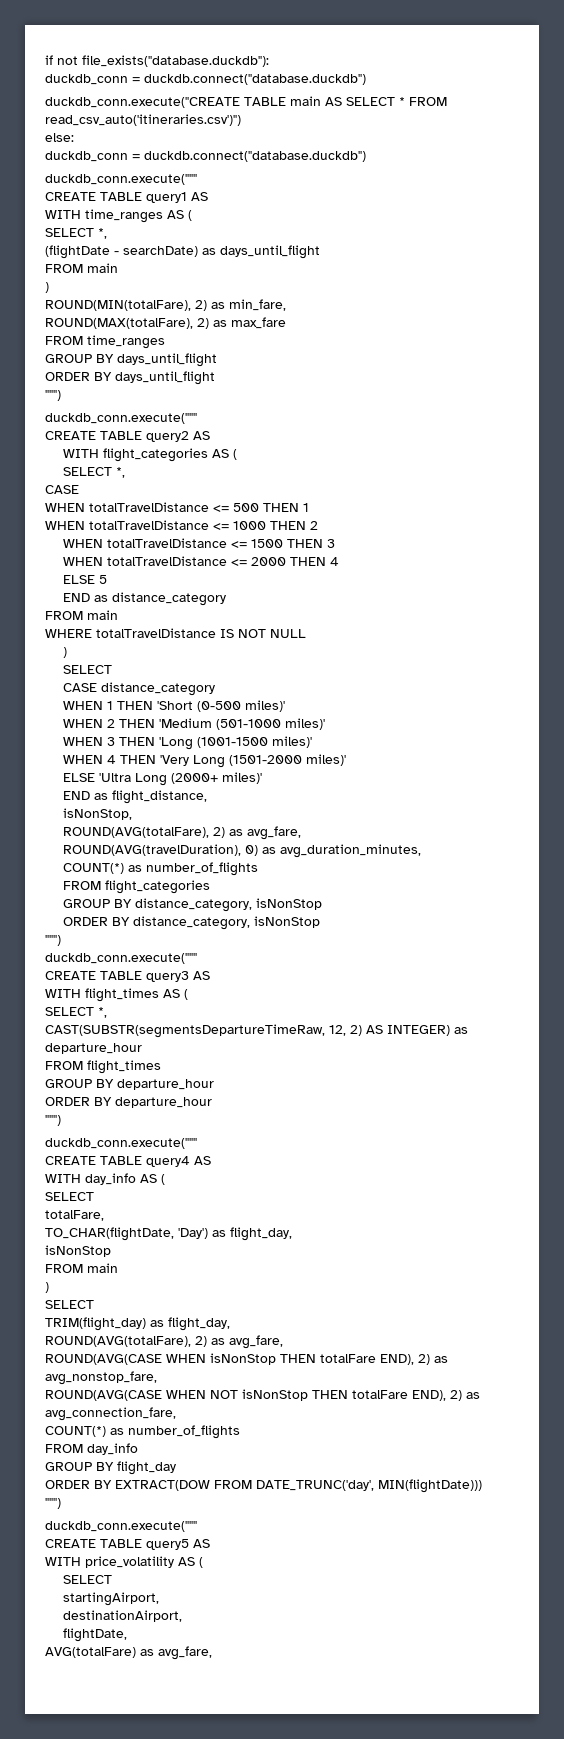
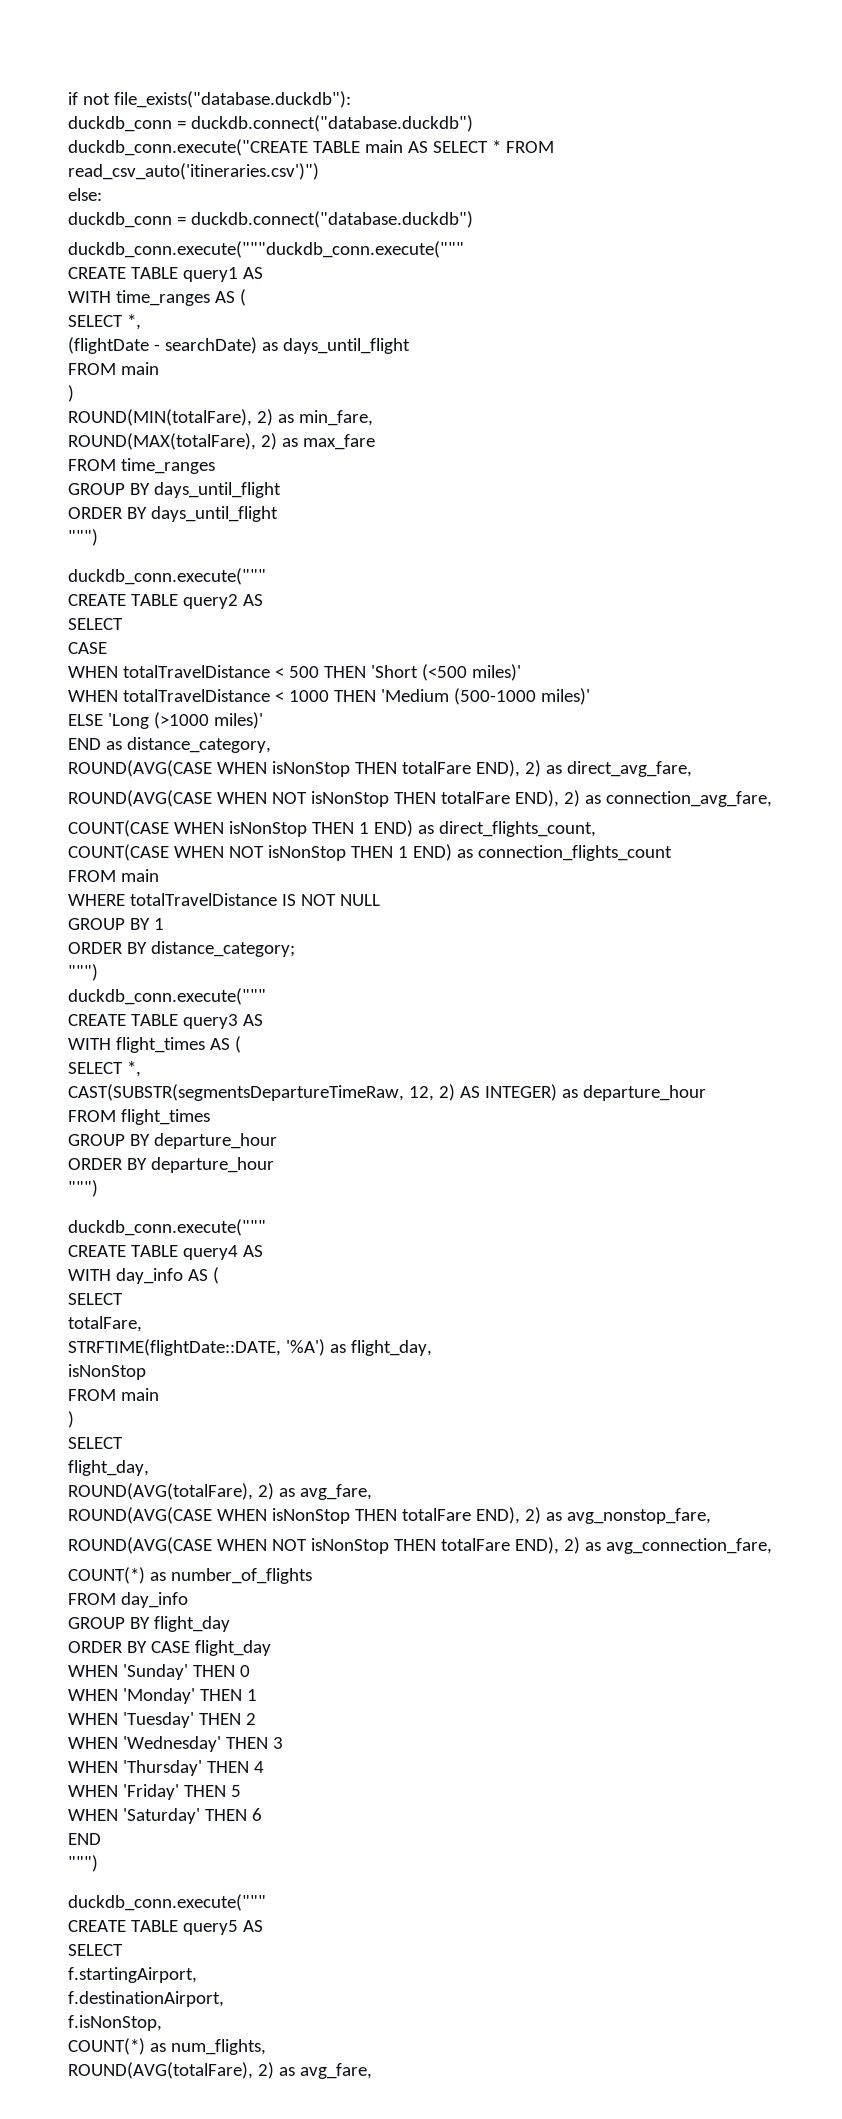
[45,174,197,185] duckdb_conn.execute(""" -> [68,241,464,258] duckdb_conn.execute("""duckdb_conn.execute("""
[63,448,238,462] [63,467,126,478] // WITH flight_categories AS ( // SELECT *, -> [68,618,123,630] // SELECT
[213,505,229,512] <= -> [274,668,284,678] <
[303,503,309,512] [45,520,229,530] 1 // WHEN totalTravelDistance <= -> [370,664,521,681] [68,689,284,702] 'Short (<500 miles)' // WHEN totalTravelDistance <
[310,521,318,530] [63,538,336,548] [63,556,340,566] [63,575,108,584] [63,592,227,606] 2 // WHEN totalTravelDistance <= 1500 THEN 3 // WHEN totalTravelDistance <= 2000 THEN 4 // ELSE 5 // END as distance_category -> [380,688,590,705] [68,712,263,729] [68,737,271,753] [68,760,692,777] [68,790,772,807] [68,820,596,837] [68,844,672,861] 'Medium (500-1000 miles)' // ELSE 'Long (>1000 miles)' // END as distance_category, // ROUND(AVG(CASE WHEN isNonStop THEN totalFare END), 2) as direct_avg_fare, // ROUND(AVG(CASE WHEN NOT isNonStop THEN totalFare END), 2) as connection_avg_fare, // COUNT(CASE WHEN isNonStop THEN 1 END) as direct_flights_count, // COUNT(CASE WHEN NOT isNonStop THEN 1 END) as connection_flights_count
[63,647,68,658] [63,665,113,674] [63,682,216,696] [63,700,286,712] [63,718,326,730] [63,736,313,750] [63,754,347,768] [63,772,263,786] [63,790,208,804] [63,808,133,820] [63,826,302,840] [63,844,422,858] [63,862,259,876] [63,880,211,894] [63,898,323,912] [63,916,321,930] // ) // SELECT // CASE distance_category // WHEN 1 THEN 'Short (0-500 miles)' // WHEN 2 THEN 'Medium (501-1000 miles)' // WHEN 3 THEN 'Long (1001-1500 miles)' // WHEN 4 THEN 'Very Long (1501-2000 miles)' // ELSE 'Ultra Long (2000+ miles)' // END as flight_distance, // isNonStop, // ROUND(AVG(totalFare), 2) as avg_fare, // ROUND(AVG(travelDuration), 0) as avg_duration_minutes, // COUNT(*) as number_of_flights // FROM flight_categories // GROUP BY distance_category, isNonStop // ORDER BY distance_category, isNonStop -> [68,918,164,930] [68,941,295,957] // GROUP BY 1 // ORDER BY distance_category;
[45,1227,208,1241] TO_CHAR(flightDate, 'Day') -> [68,1339,325,1356] STRFTIME(flightDate::DATE, '%A')
[45,1317,164,1331] TRIM(flight_day) as -> (123, 1443) none
[115,1479,482,1493] EXTRACT(DOW FROM DATE_TRUNC('day', MIN(flightDate))) -> [150,1640,271,1656] [68,1664,250,1680] [68,1688,257,1704] [68,1712,256,1728] [68,1736,283,1752] [68,1760,264,1776] [68,1784,241,1800] [68,1808,262,1824] [68,1833,101,1845] CASE flight_day // WHEN 'Sunday' THEN 0 // WHEN 'Monday' THEN 1 // WHEN 'Tuesday' THEN 2 // WHEN 'Wednesday' THEN 3 // WHEN 'Thursday' THEN 4 // WHEN 'Friday' THEN 5 // WHEN 'Saturday' THEN 6 // END
[45,1556,203,1568] [63,1575,113,1584] [63,1592,160,1606] [63,1610,183,1622] [63,1628,128,1642] [45,1647,136,1658] WITH price_volatility AS ( // SELECT // startingAirport, // destinationAirport, // flightDate, // AVG(totalFare) -> [68,1944,123,1956] [68,1967,197,1983] [68,1991,224,2007] [68,2015,162,2031] [68,2038,266,2055] [68,2062,274,2079] SELECT // f.startingAirport, // f.destinationAirport, // f.isNonStop, // COUNT(*) as num_flights, // ROUND(AVG(totalFare), 2)

